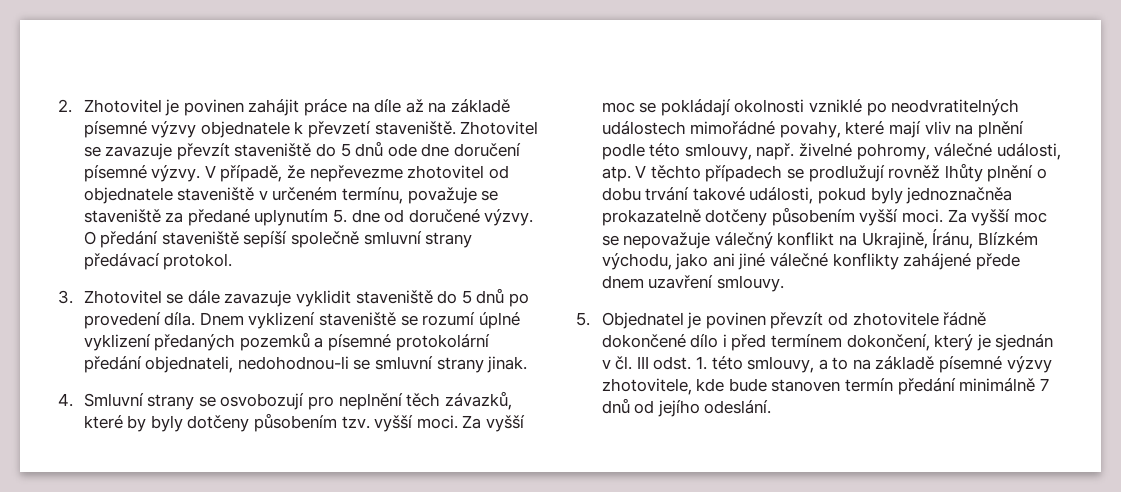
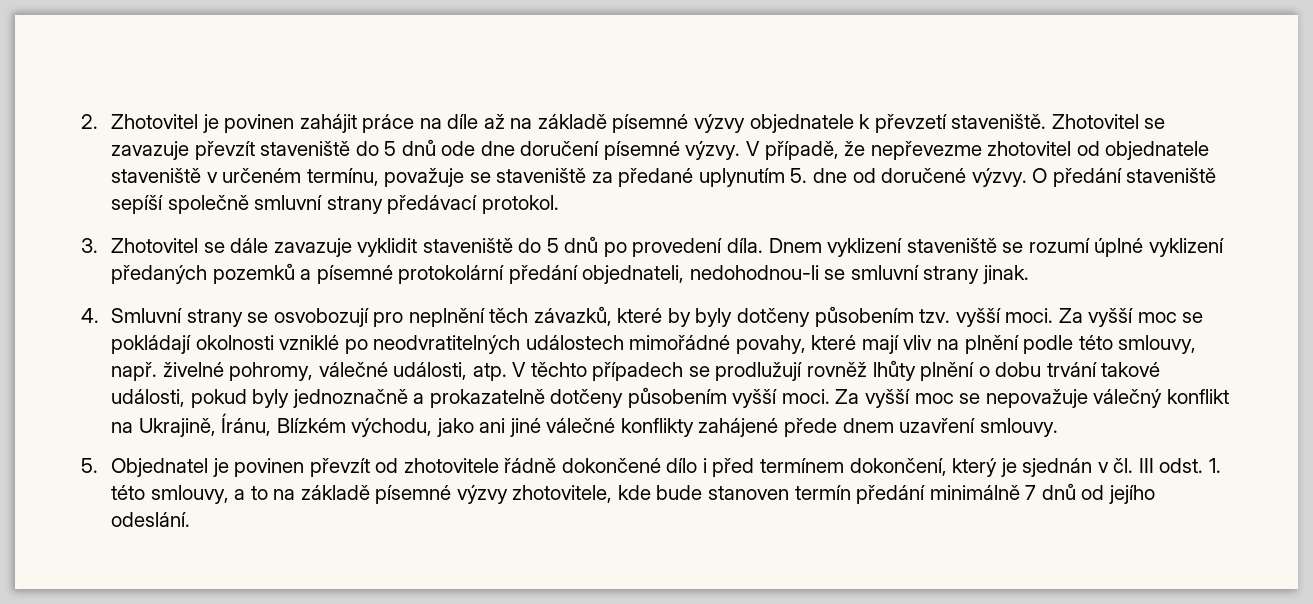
[906,187,1013,204] jednoznačněa -> [292,389,425,408] jednoznačně a

